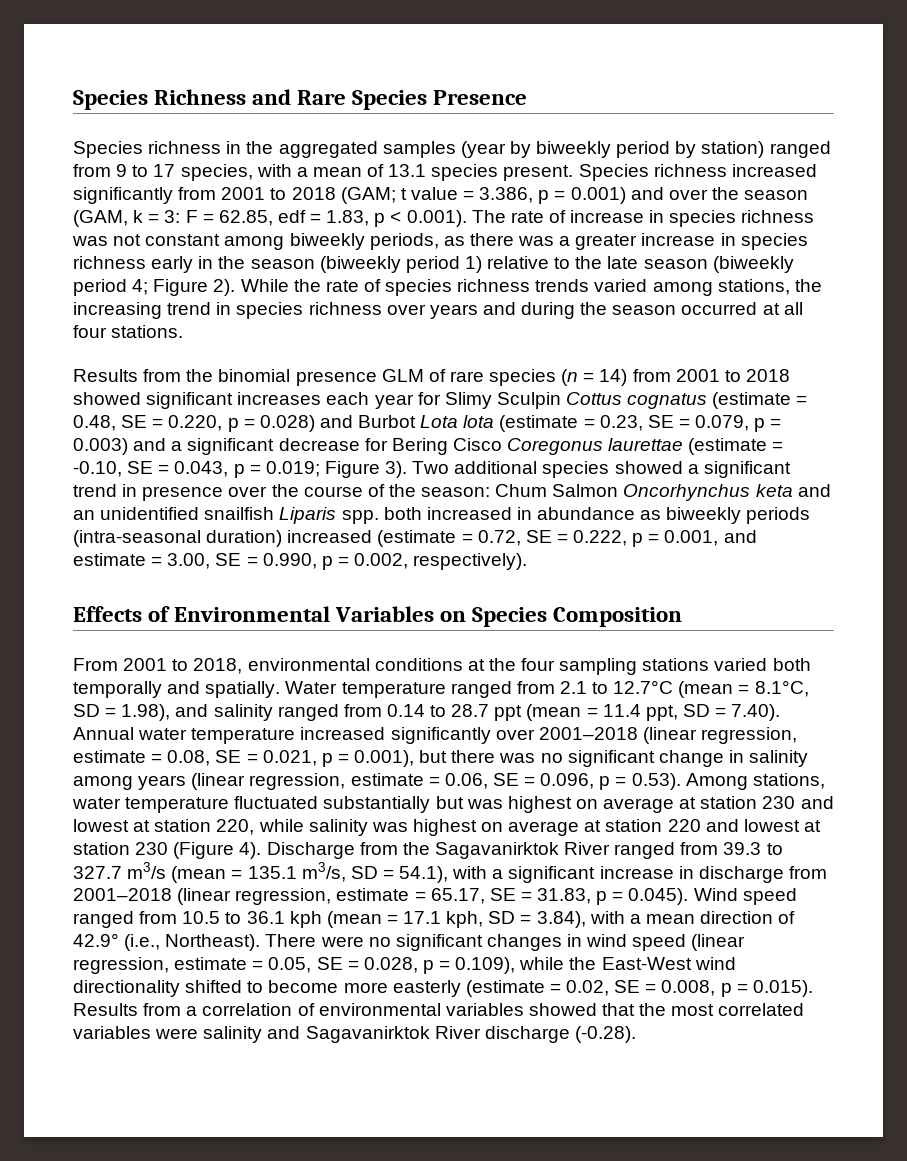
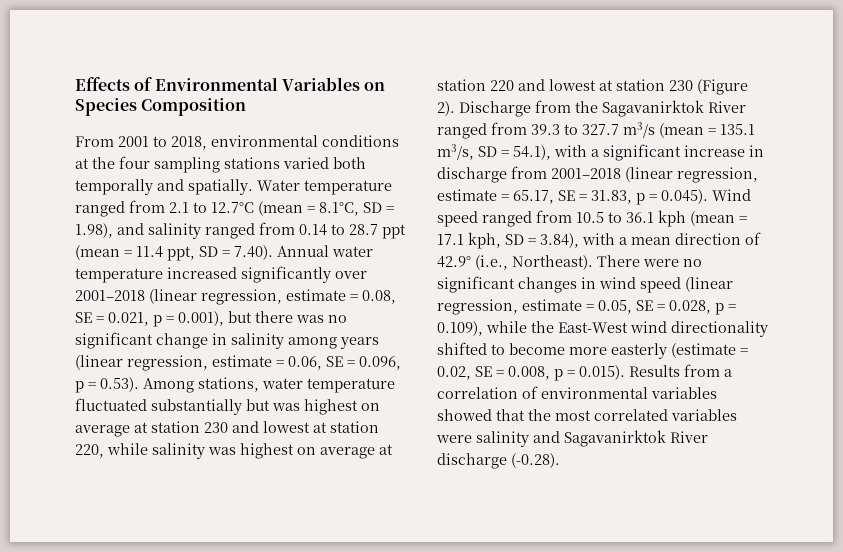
[73,89,528,110] [73,141,831,158] [73,164,817,181] [73,187,809,204] [73,210,815,227] [72,233,808,250] [73,256,794,273] [73,279,822,296] [73,302,803,319] [73,325,184,338] [73,369,790,386] [73,392,808,409] [73,415,782,432] [73,438,784,455] [73,461,791,478] [73,484,831,501] [73,507,811,524] [73,530,757,547] [73,553,528,570] Species Richness and Rare Species Presence // Species richness in the aggregated samples (year by biweekly period by station) ranged from 9 to 17 species, with a mean of 13.1 species present. Species richness increased significantly from 2001 to 2018 (GAM; t value = 3.386, p = 0.001) and over the season (GAM, k = 3: F = 62.85, edf = 1.83, p < 0.001). The rate of increase in species richness was not constant among biweekly periods, as there was a greater increase in species richness early in the season (biweekly period 1) relative to the late season (biweekly period 4; Figure 2). While the rate of species richness trends varied among stations, the increasing trend in species richness over years and during the season occurred at all four stations. // Results from the binomial presence GLM of rare species (n = 14) from 2001 to 2018 showed significant increases each year for Slimy Sculpin Cottus cognatus (estimate = 0.48, SE = 0.220, p = 0.028) and Burbot Lota lota (estimate = 0.23, SE = 0.079, p = 0.003) and a significant decrease for Bering Cisco Coregonus laurettae (estimate = -0.10, SE = 0.043, p = 0.019; Figure 3). Two additional species showed a significant trend in presence over the course of the season: Chum Salmon Oncorhynchus keta and an unidentified snailfish Liparis spp. both increased in abundance as biweekly periods (intra-seasonal duration) increased (estimate = 0.72, SE = 0.222, p = 0.001, and estimate = 3.00, SE = 0.990, p = 0.002, respectively). // -> (75, 84) none
[239,842,262,859] 4). -> [437,101,455,116] 2).

